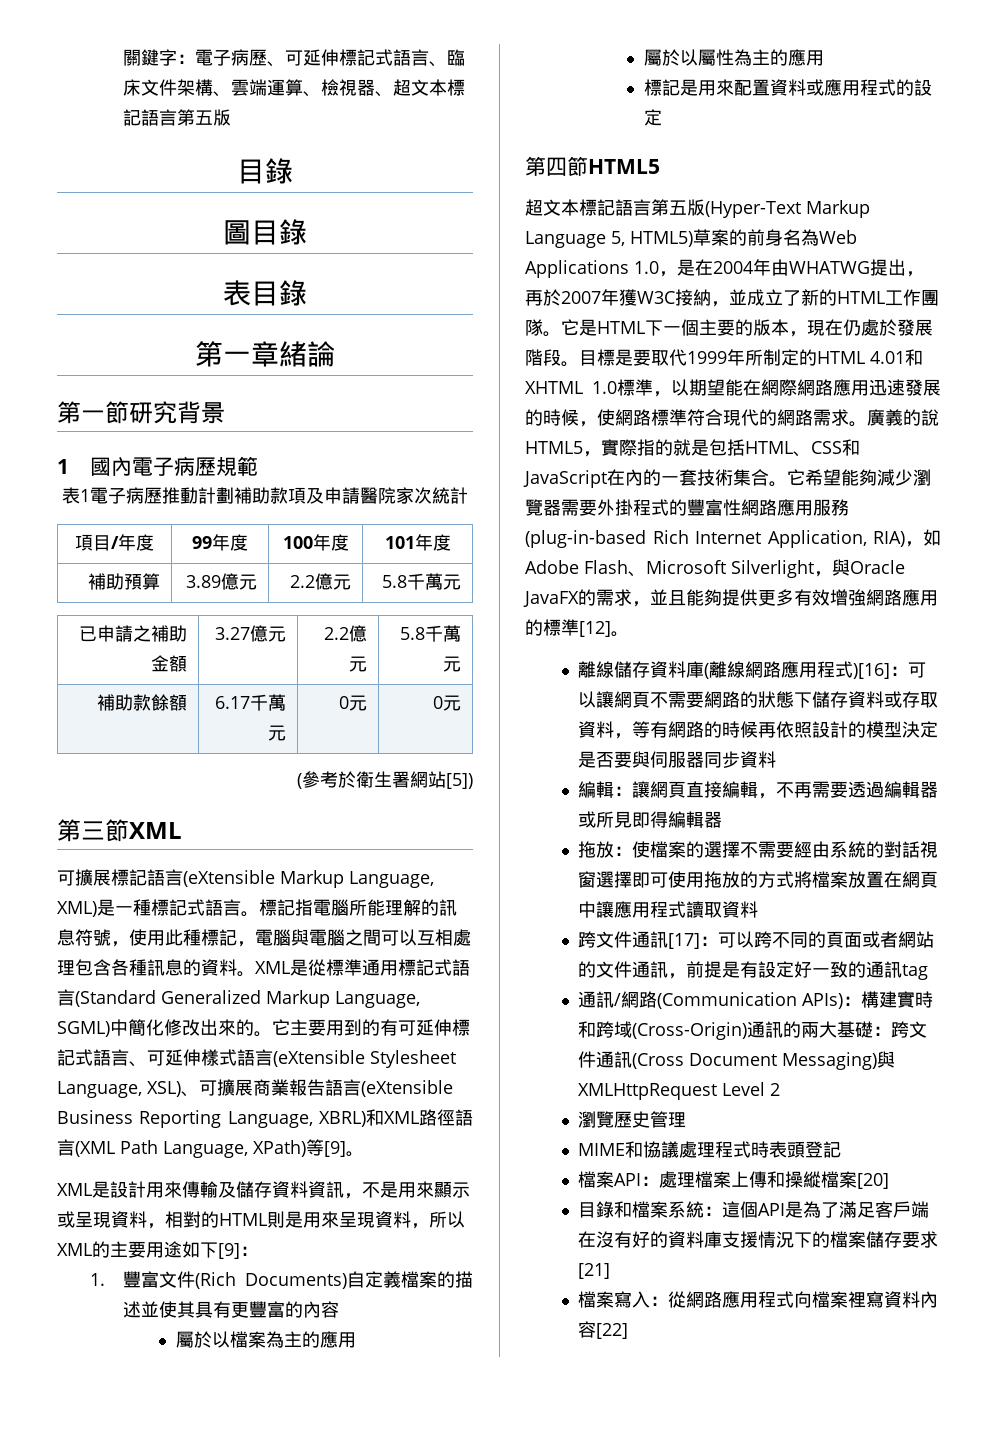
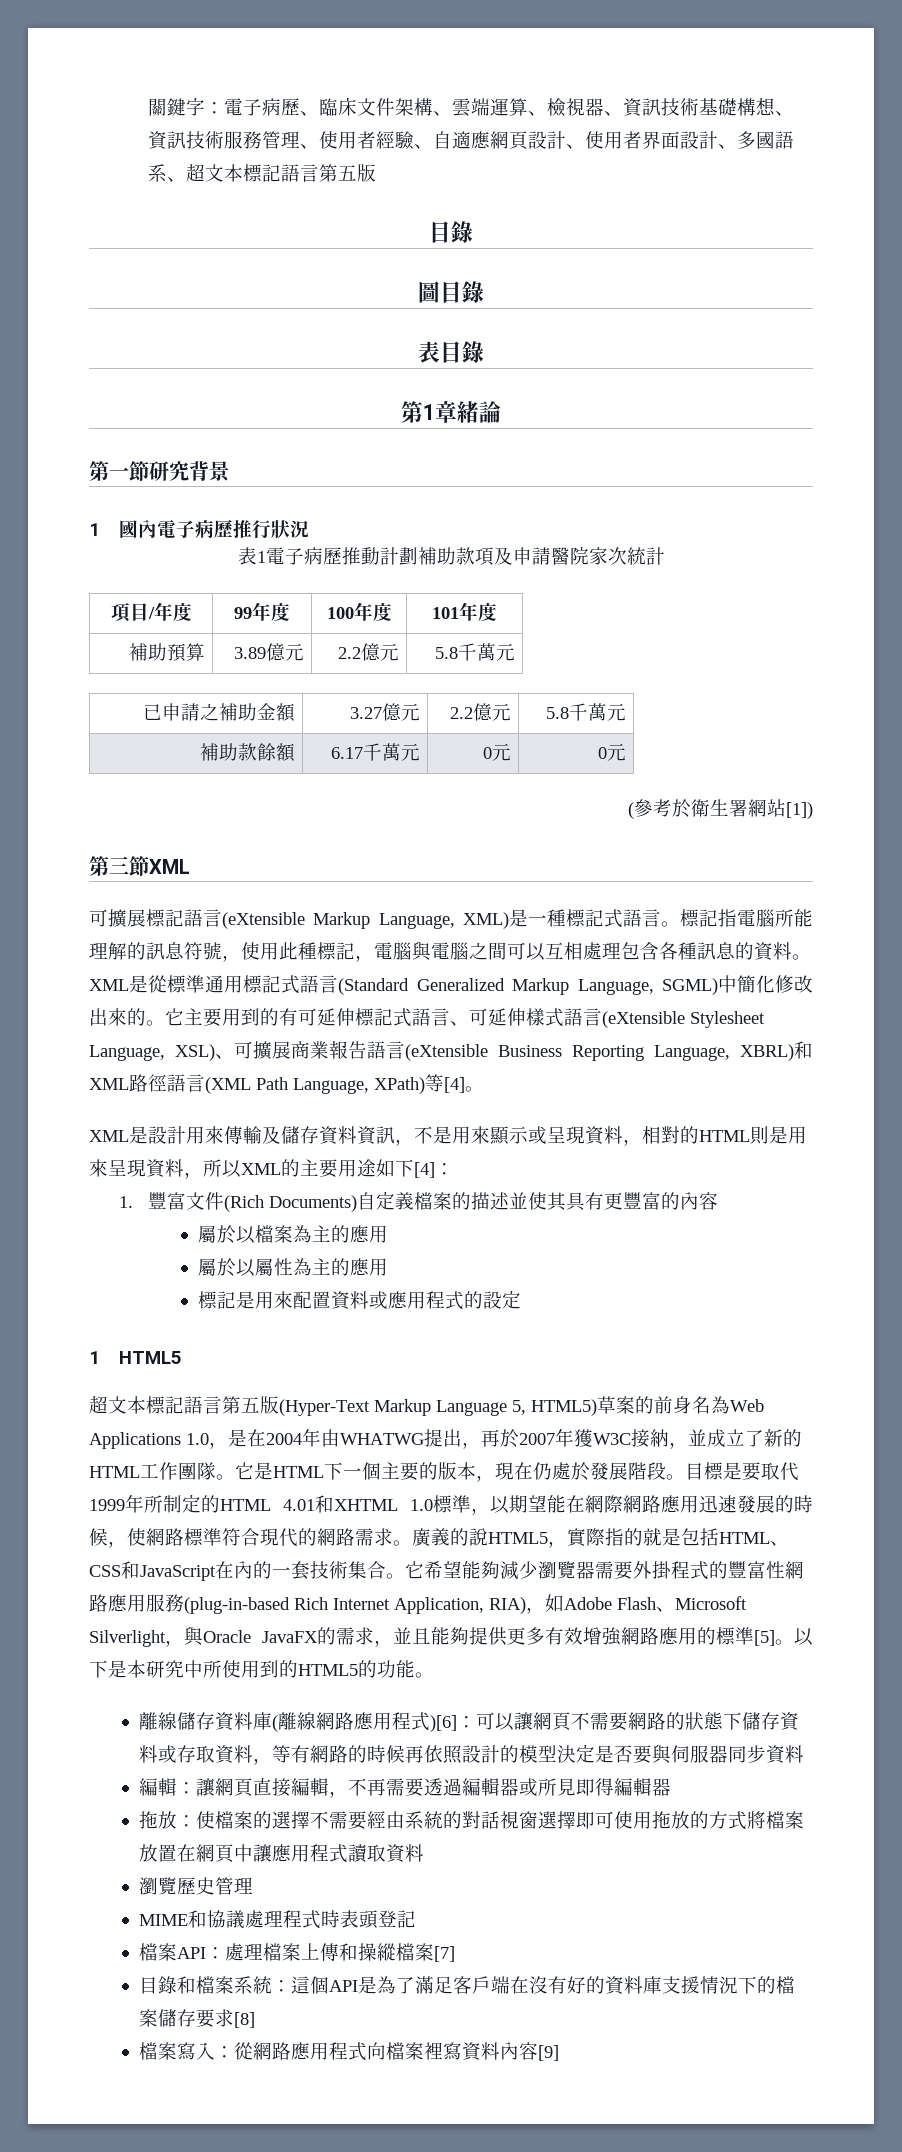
[284,49,447,67] 可延伸標記式語言、 -> (320, 113) none
(393, 94) none -> [623,97,795,117] [148,131,795,150] [148,164,187,182] 資訊技術基礎構想、資訊技術服務管理、使用者經驗、自適應網頁設計、使用者界面設計、多國語系、
[223,351,251,364] 一 -> [423,404,435,420] 1
[215,456,258,476] 規範 -> [232,520,309,539] 推行狀況
[446,773,473,789] [5]) -> [786,802,813,819] [1])
[324,1141,346,1157] [9] -> [444,1077,465,1093] [4]
[218,1243,240,1259] [9] -> [414,1162,435,1178] [4]
[525,156,588,176] 第四節 -> [89,1351,100,1364] 1
[579,621,611,637] [12] -> [754,1628,813,1646] [89,1660,415,1678] [5]。以下是本研究中所使用到的HTML5的功能
[852,663,890,679] )[16] -> [429,1715,457,1732] )[6]
[577,931,934,949] [577,961,928,980] [577,991,933,1009] [577,1021,927,1040] [577,1051,895,1070] [577,1082,780,1100] // 跨文件通訊[17]：可以跨不同的頁面或者網站的文件通訊，前提是有設定好一致的通訊tag // 通訊/網路(Communication APIs)：構建實時和跨域(Cross-Origin)通訊的兩大基礎：跨文件通訊(Cross Document Messaging)與XMLHttpRequest Level 2 -> (424, 1853) none
[856,1173,889,1189] [20] -> [433,1946,455,1962] [7]
[577,1263,610,1279] [21] -> [233,2012,255,2028] [8]
[595,1323,628,1339] [22] -> [537,2045,559,2061] [9]

